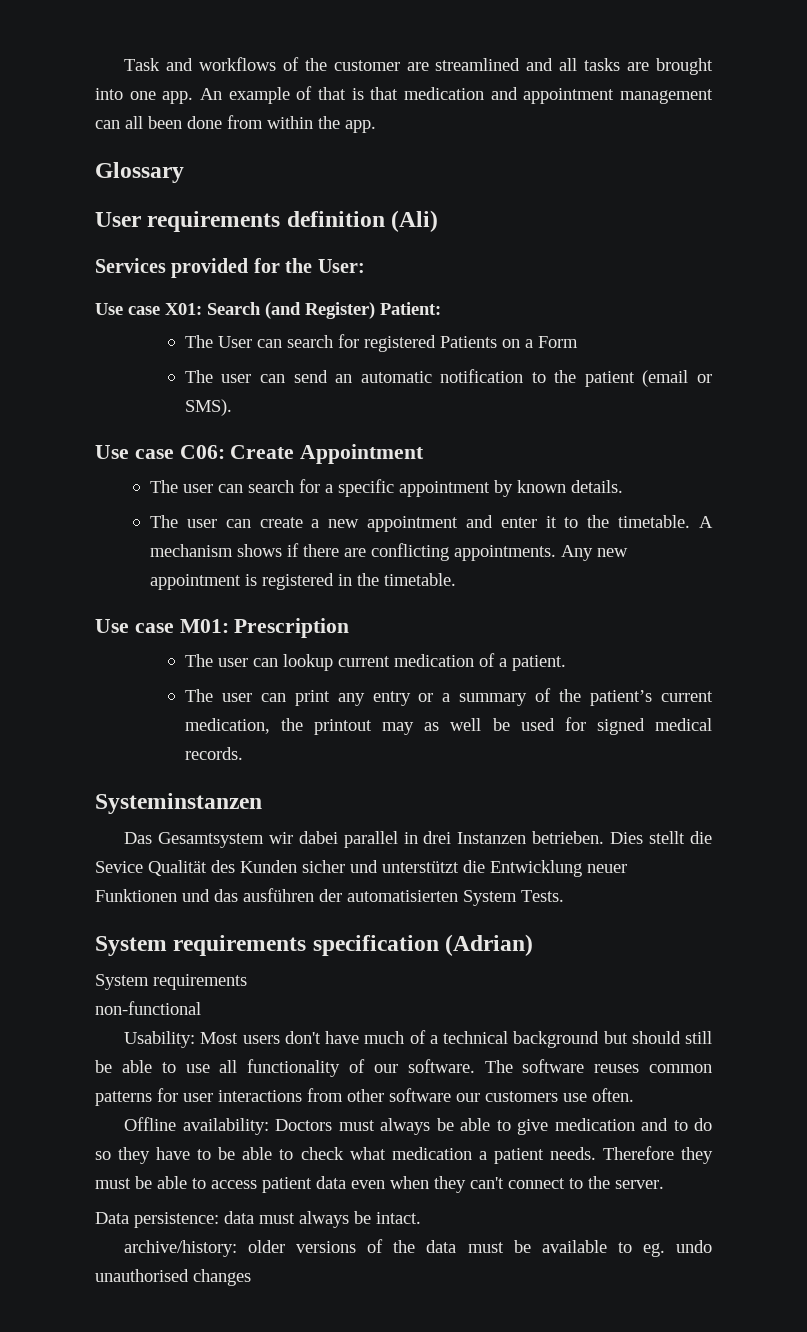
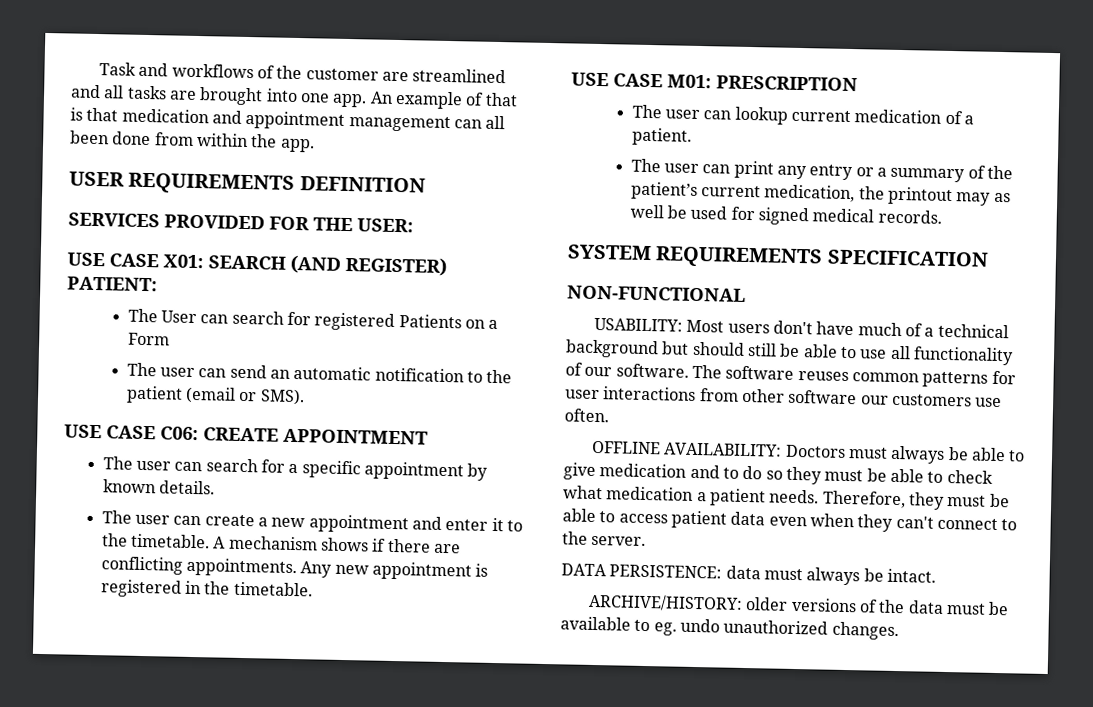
[95,162,184,183] [95,210,439,232] [95,258,365,278] [95,302,441,319] Glossary // User requirements definition (Ali) // Services provided for the User: // Use case X01: Search (and Register) Patient: -> [69,171,426,195] [68,212,414,233] [67,252,447,276] [67,276,158,292] USER REQUIREMENTS DEFINITION // SERVICES PROVIDED FOR THE USER: // USE CASE X01: SEARCH (AND REGISTER) PATIENT:
[95,444,425,464] Use case C06: Create Appointment -> [64,424,428,445] USE CASE C06: CREATE APPOINTMENT
[95,618,350,638] Use case M01: Prescription -> [571,72,858,92] USE CASE M01: PRESCRIPTION
[95,793,262,814] [124,831,713,848] [95,860,627,877] [95,888,564,906] [95,934,534,956] [95,974,247,990] [95,1001,201,1015] [124,1031,196,1048] Systeminstanzen // Das Gesamtsystem wir dabei parallel in drei Instanzen betrieben. Dies stellt die Sevice Qualität des Kunden sicher und unterstützt die Entwicklung neuer Funktionen und das ausführen der automatisierten System Tests. // System requirements specification (Adrian) // System requirements // non-functional // Usability: -> [567,244,989,269] [567,285,746,302] [594,317,684,332] SYSTEM REQUIREMENTS SPECIFICATION // NON-FUNCTIONAL // USABILITY:
[124,1117,269,1135] Offline availability: -> [592,440,783,457] OFFLINE AVAILABILITY:
[156,1147,212,1160] have to -> [824,469,864,482] must
[602,1146,674,1160] Therefore -> [822,490,906,509] Therefore,
[95,1212,219,1228] Data persistence: -> [561,563,723,579] DATA PERSISTENCE:
[124,1240,238,1257] archive/history: -> [588,593,744,612] ARCHIVE/HISTORY:
[95,1269,251,1286] unauthorised changes -> [723,619,899,641] unauthorized changes.

